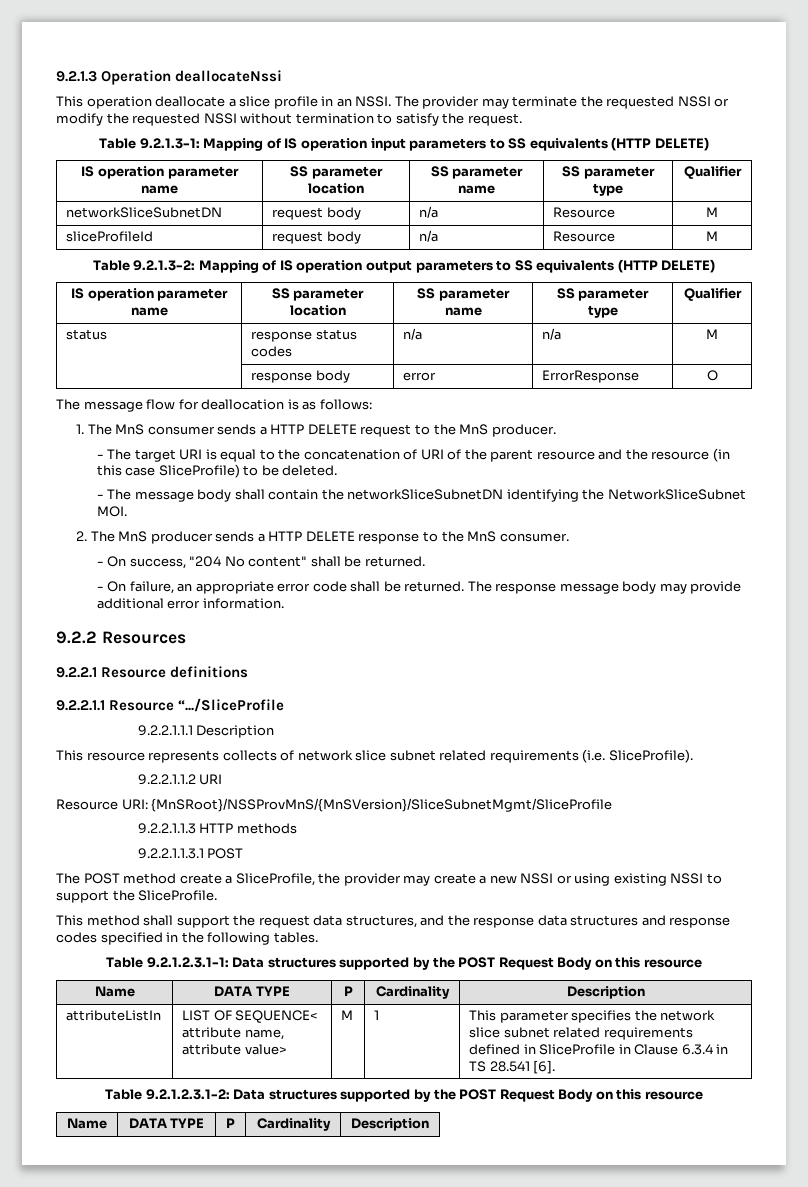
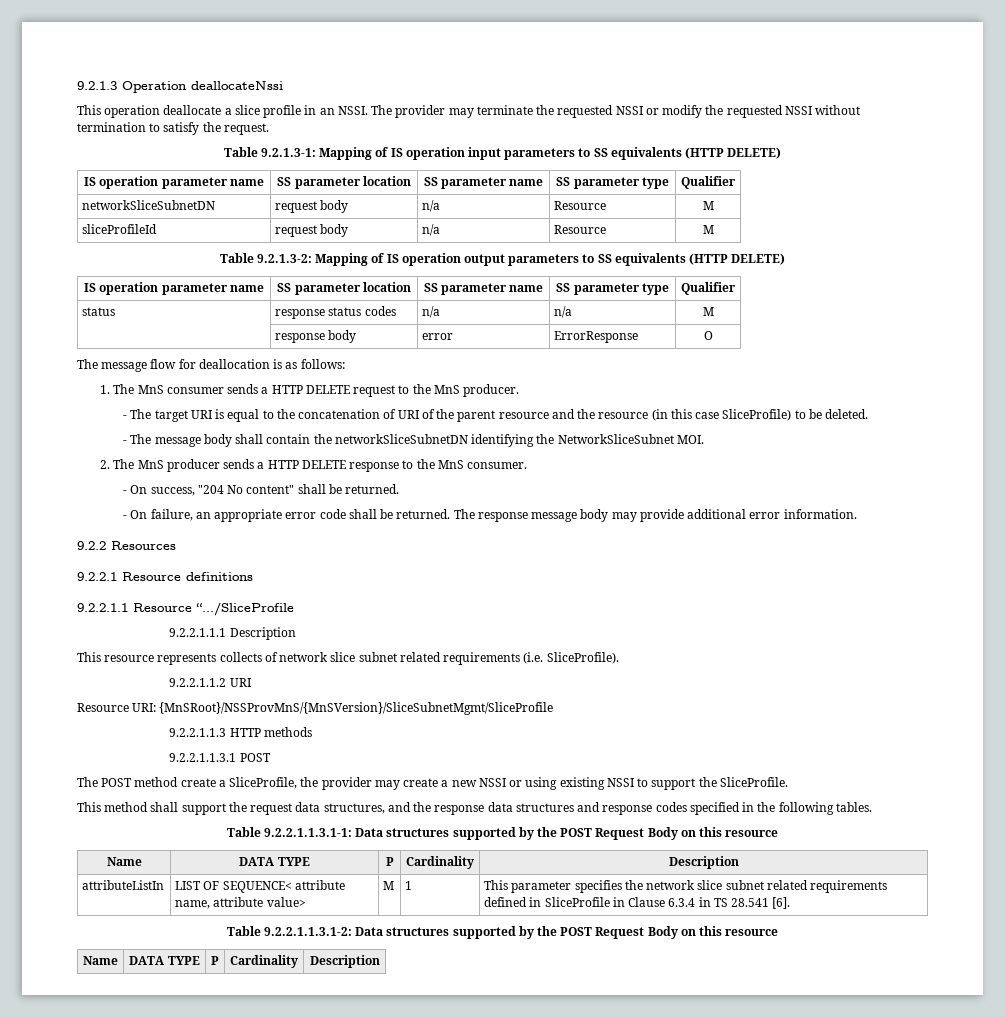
[146,957,229,968] 9.2.1.2.3.1-1: -> [263,828,352,837] 9.2.2.1.1.3.1-1:
[145,1089,230,1100] 9.2.1.2.3.1-2: -> [263,927,352,936] 9.2.2.1.1.3.1-2:

